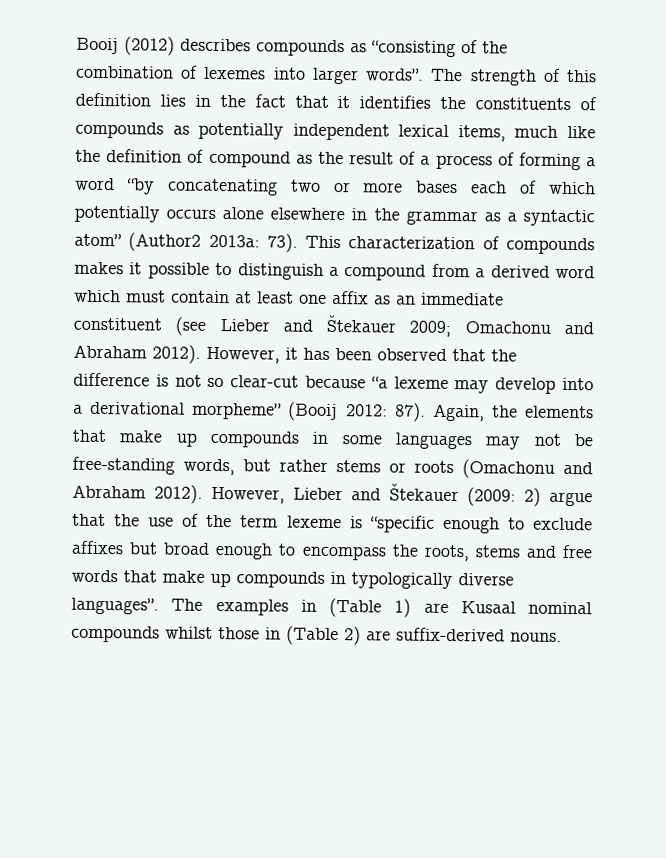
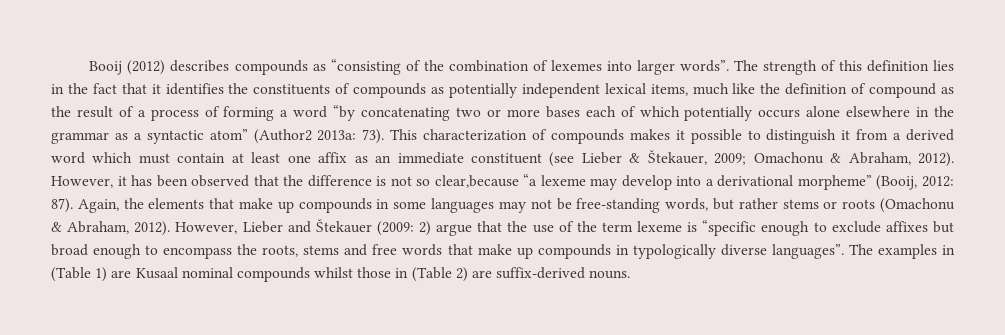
[329,264,427,281] a compound -> [841,130,851,140] it
[282,314,594,338] [73,344,147,359] and Štekauer 2009; Omachonu and Abraham -> [629,150,911,165] & Štekauer, 2009; Omachonu & Abraham,
[230,375,366,389] clear-cut because -> [434,175,519,188] clear,because
[288,401,339,422] (Booij -> [876,175,918,190] (Booij,
[563,461,593,475] [72,484,146,499] and Abraham -> [51,221,130,234] & Abraham,

